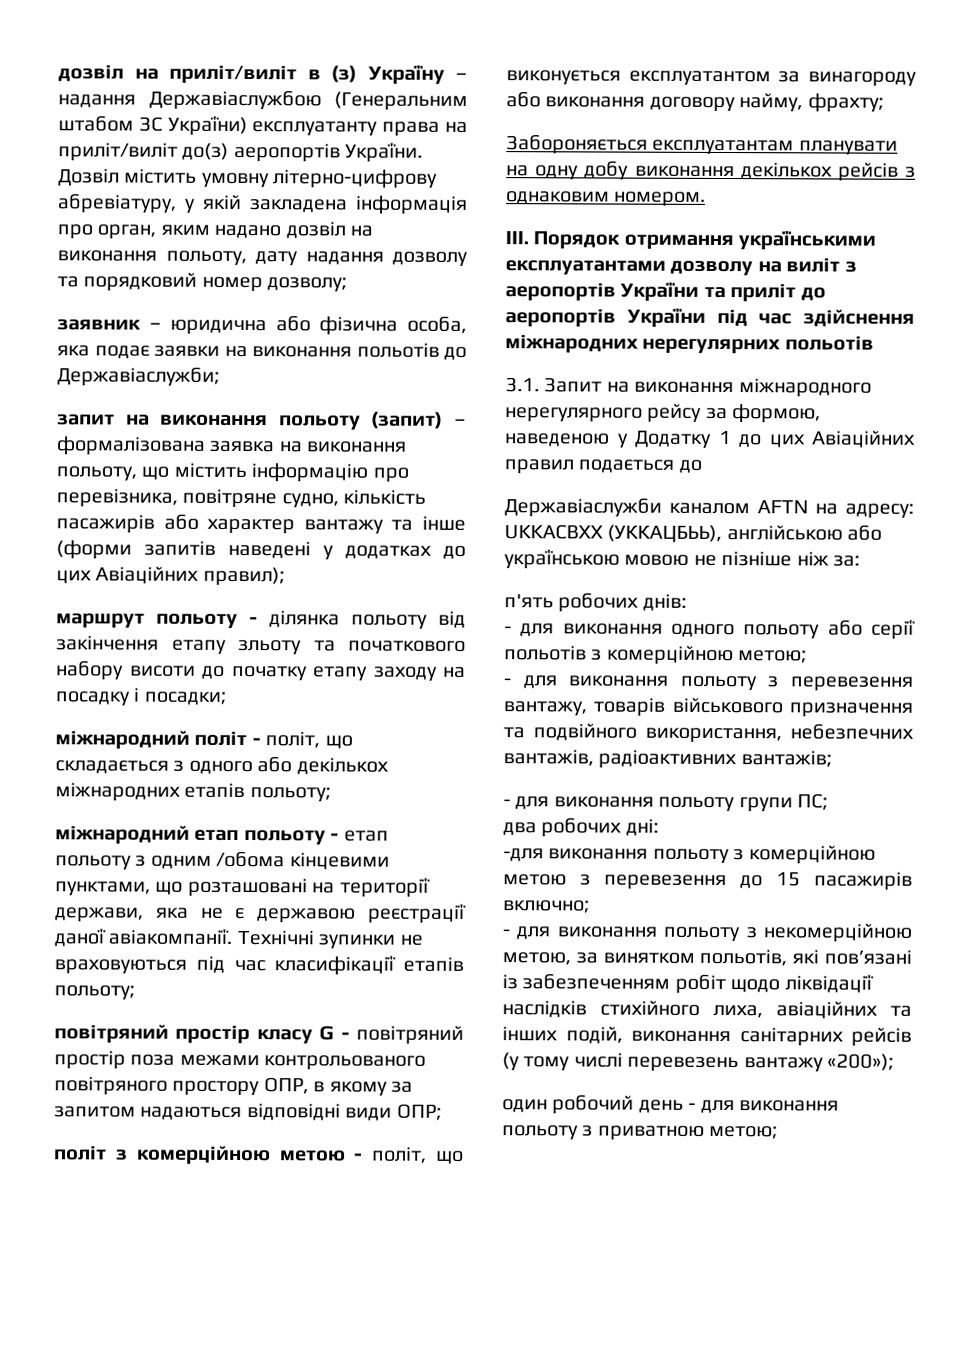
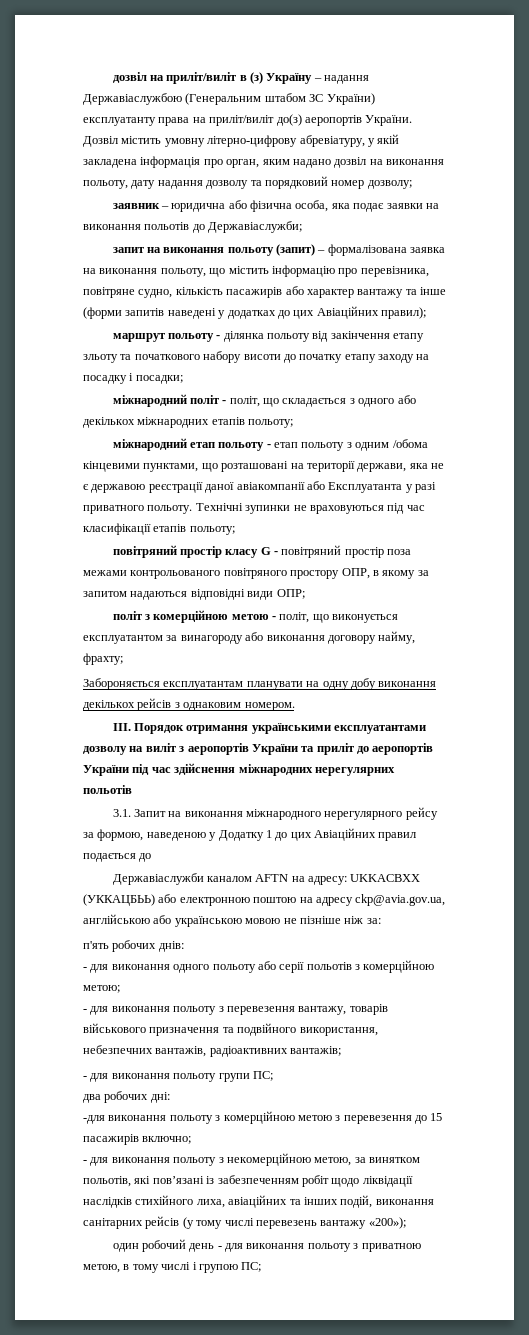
[108,928,233,945] авіакомпанії. -> [236,481,436,493] [83,505,193,514] авіакомпанії або Експлуатанта у разі приватного польоту.
[607,524,723,543] (УККАЦБЬЬ), -> [83,894,446,906] (УККАЦБЬЬ) або електронною поштою на адресу ckp@avia.gov.ua,
[709,1125,779,1140] метою; -> [83,1262,262,1273] метою, в тому числі і групою ПС;

